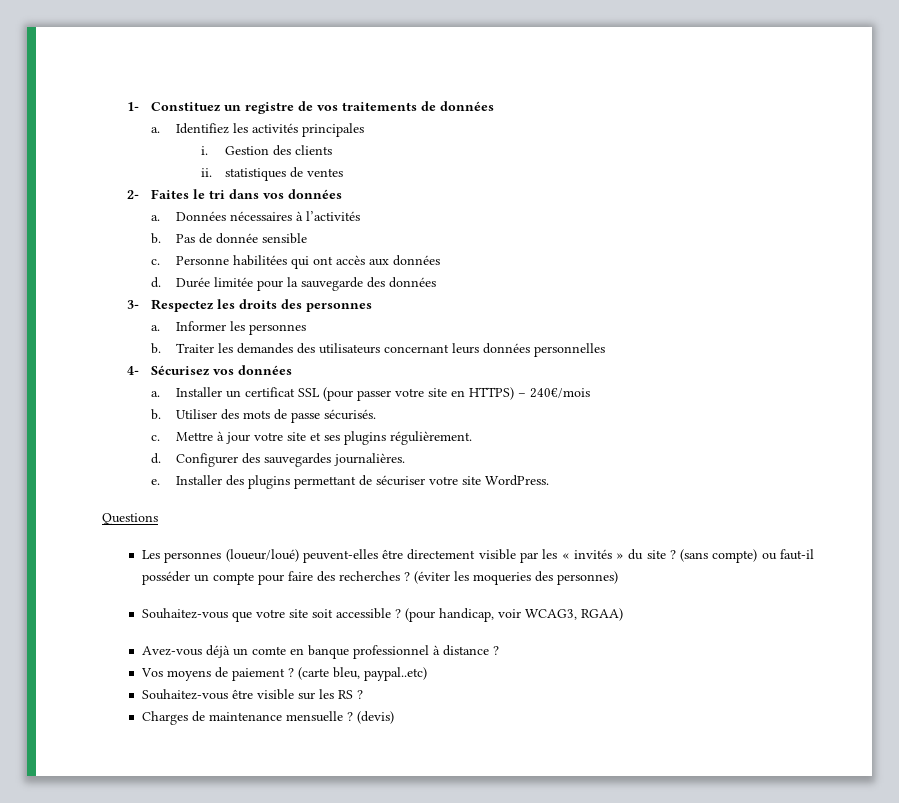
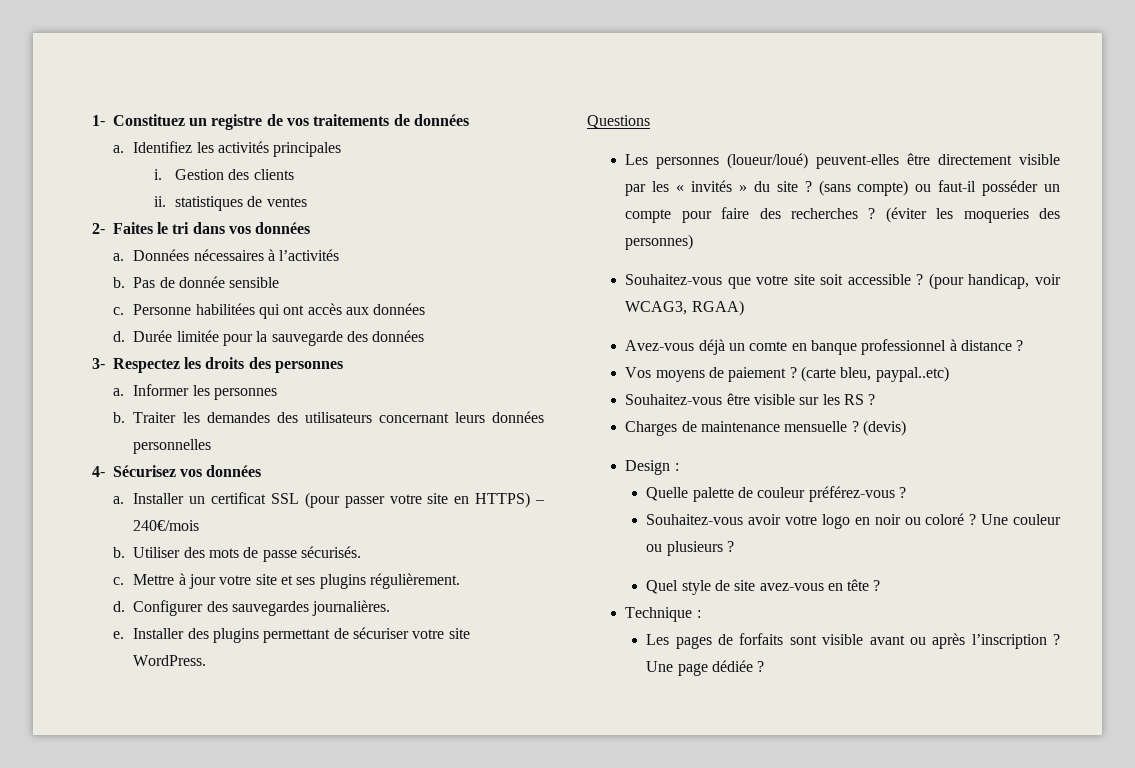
(395, 717) none -> [625,460,679,475] [646,486,906,502] [646,513,1062,529] [646,541,734,556] [646,579,881,595] [625,607,701,622] [646,633,1060,649] [646,660,765,676] // Design : // Quelle palette de couleur préférez-vous ? // Souhaitez-vous avoir votre logo en noir ou coloré ? Une couleur ou plusieurs ? // Quel style de site avez-vous en tête ? // Technique : // Les pages de forfaits sont visible avant ou après l’inscription ? Une page dédiée ?

